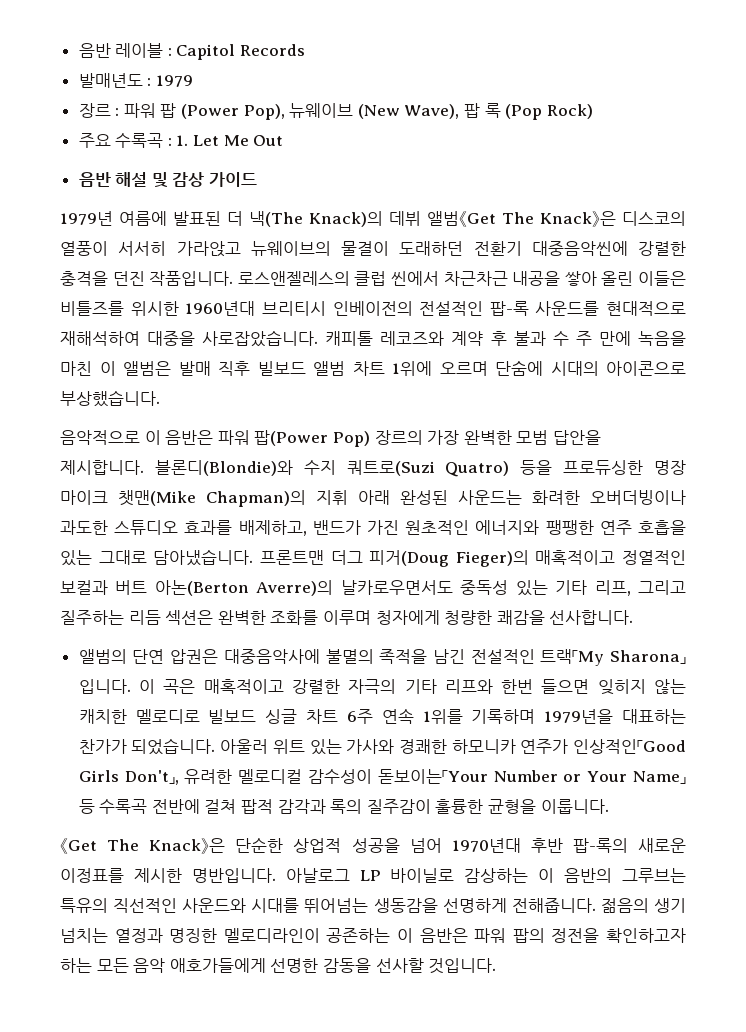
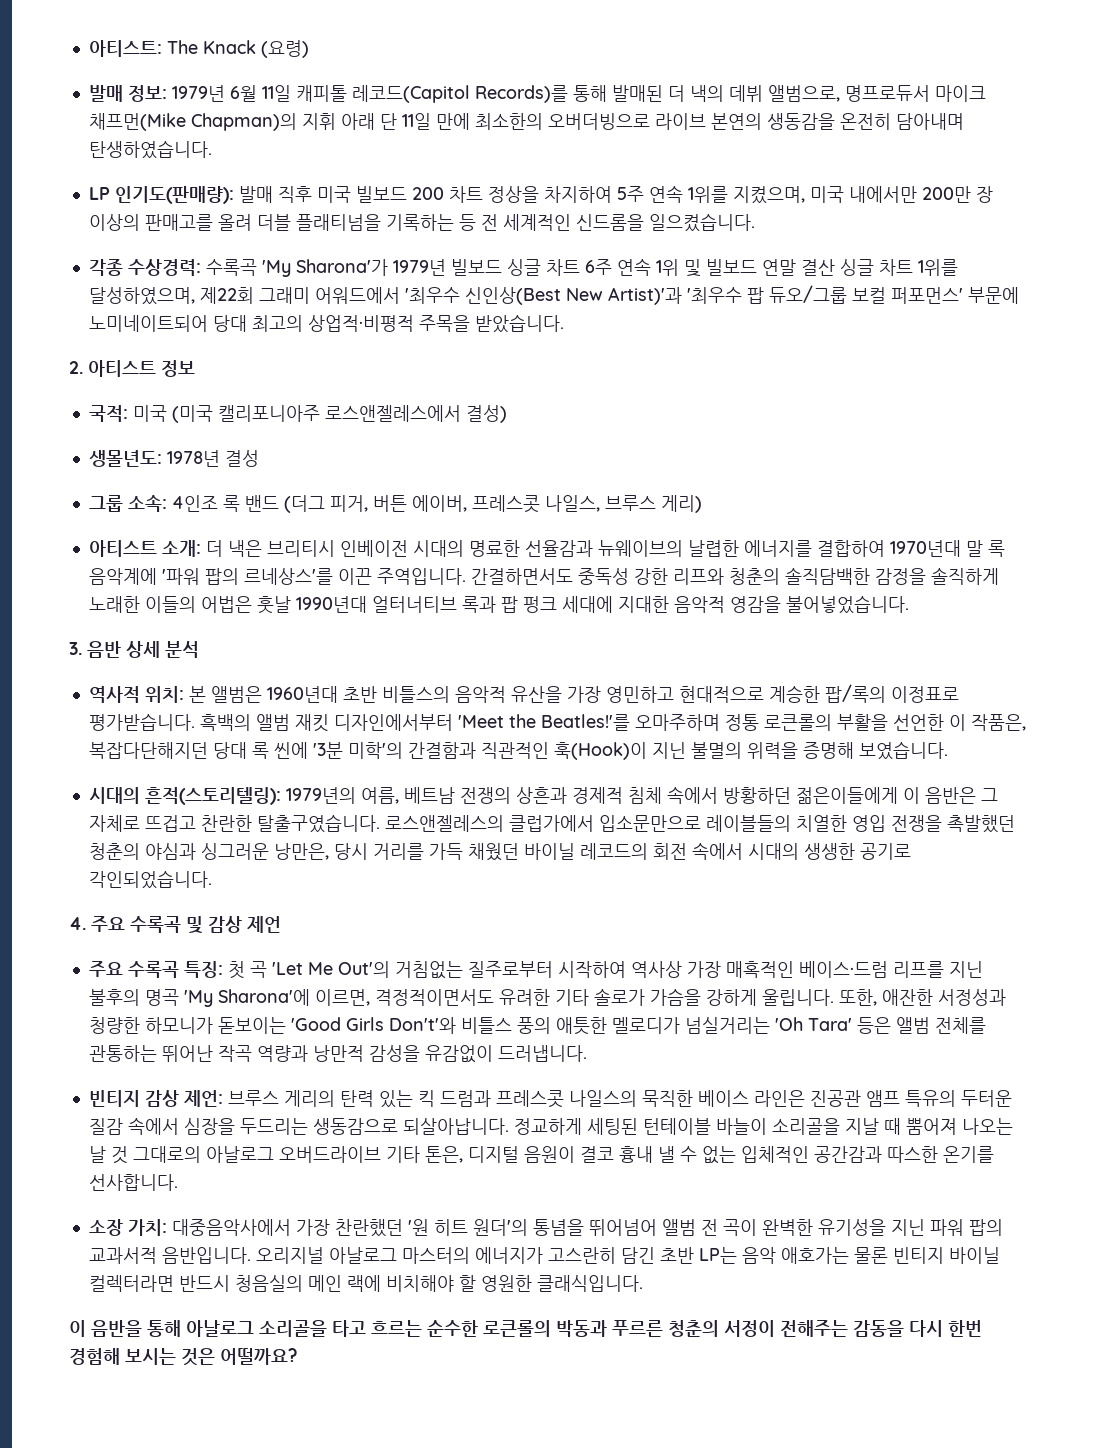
[78,43,306,60] [78,73,193,88] [78,103,593,120] [78,133,284,148] [78,172,258,188] [60,211,686,227] [60,241,686,257] [60,271,686,286] [60,301,686,316] [60,330,686,347] [60,360,686,376] [60,390,160,407] [60,430,601,447] [60,460,686,477] [60,490,686,507] [60,520,686,536] [60,549,686,567] [60,580,686,596] [60,610,634,625] [78,649,686,666] [78,679,686,695] [78,709,200,724] 음반 레이블 : Capitol Records // 발매년도 : 1979 // 장르 : 파워 팝 (Power Pop), 뉴웨이브 (New Wave), 팝 록 (Pop Rock) // 주요 수록곡 : 1. Let Me Out // 음반 해설 및 감상 가이드 // 1979년 여름에 발표된 더 낵(The Knack)의 데뷔 앨범《Get The Knack》은 디스코의 열풍이 서서히 가라앉고 뉴웨이브의 물결이 도래하던 전환기 대중음악씬에 강렬한 충격을 던진 작품입니다. 로스앤젤레스의 클럽 씬에서 차근차근 내공을 쌓아 올린 이들은 비틀즈를 위시한 1960년대 브리티시 인베이전의 전설적인 팝-록 사운드를 현대적으로 재해석하여 대중을 사로잡았습니다. 캐피톨 레코즈와 계약 후 불과 수 주 만에 녹음을 마친 이 앨범은 발매 직후 빌보드 앨범 차트 1위에 오르며 단숨에 시대의 아이콘으로 부상했습니다. // 음악적으로 이 음반은 파워 팝(Power Pop) 장르의 가장 완벽한 모범 답안을 제시합니다. 블론디(Blondie)와 수지 쿼트로(Suzi Quatro) 등을 프로듀싱한 명장 마이크 챗맨(Mike Chapman)의 지휘 아래 완성된 사운드는 화려한 오버더빙이나 과도한 스튜디오 효과를 배제하고, 밴드가 가진 원초적인 에너지와 팽팽한 연주 호흡을 있는 그대로 담아냈습니다. 프론트맨 더그 피거(Doug Fieger)의 매혹적이고 정열적인 보컬과 버트 아논(Berton Averre)의 날카로우면서도 중독성 있는 기타 리프, 그리고 질주하는 리듬 섹션은 완벽한 조화를 이루며 청자에게 청량한 쾌감을 선사합니다. // 앨범의 단연 압권은 대중음악사에 불멸의 족적을 남긴 전설적인 트랙「My Sharona」입니다. 이 곡은 매혹적이고 강렬한 자극의 기타 리프와 한번 들으면 잊히지 않는 캐치한 멜로디로 -> [88,40,309,58] [88,85,986,103] [88,113,964,131] [88,140,212,159] [88,185,993,204] [88,213,755,232] [88,259,446,277] 아티스트: The Knack (요령) // 발매 정보: 1979년 6월 11일 캐피톨 레코드(Capitol Records)를 통해 발매된 더 낵의 데뷔 앨범으로, 명프로듀서 마이크 채프먼(Mike Chapman)의 지휘 아래 단 11일 만에 최소한의 오버더빙으로 라이브 본연의 생동감을 온전히 담아내며 탄생하였습니다. // LP 인기도(판매량): 발매 직후 미국 빌보드 200 차트 정상을 차지하여 5주 연속 1위를 지켰으며, 미국 내에서만 200만 장 이상의 판매고를 올려 더블 플래티넘을 기록하는 등 전 세계적인 신드롬을 일으켰습니다. // 각종 수상경력: 수록곡 'My Sharona'가 1979년
[422,709,686,724] [78,738,686,755] [78,769,686,785] [78,799,609,814] [60,837,686,854] [60,868,686,883] [60,898,686,913] [60,928,687,943] [60,958,497,974] 1위를 기록하며 1979년을 대표하는 찬가가 되었습니다. 아울러 위트 있는 가사와 경쾌한 하모니카 연주가 인상적인「Good Girls Don't」, 유려한 멜로디컬 감수성이 돋보이는「Your Number or Your Name」등 수록곡 전반에 걸쳐 팝적 감각과 록의 질주감이 훌륭한 균형을 이룹니다. // 《Get The Knack》은 단순한 상업적 성공을 넘어 1970년대 후반 팝-록의 새로운 이정표를 제시한 명반입니다. 아날로그 LP 바이닐로 감상하는 이 음반의 그루브는 특유의 직선적인 사운드와 시대를 뛰어넘는 생동감을 선명하게 전해줍니다. 젊음의 생기 넘치는 열정과 명징한 멜로디라인이 공존하는 이 음반은 파워 팝의 정전을 확인하고자 하는 모든 음악 애호가들에게 선명한 감동을 선사할 것입니다. -> [655,259,958,277] [88,285,1019,305] [88,314,564,333] [69,360,195,377] [88,405,507,423] [88,450,259,467] [88,495,702,513] [88,540,1005,557] [88,567,999,585] [88,595,909,614] [69,641,199,658] [88,684,959,703] [88,713,1026,732] [88,741,948,760] [88,786,998,805] [88,814,1015,833] [88,842,911,861] [88,870,212,889] [69,916,281,934] [88,961,983,979] [88,988,1006,1007] [88,1017,986,1035] [88,1045,587,1063] [88,1090,1012,1108] [88,1117,1013,1135] [88,1146,994,1164] [88,1174,178,1191] [88,1219,1003,1237] [88,1247,1000,1264] [88,1275,643,1292] [69,1320,982,1337] [69,1348,297,1366] 1위 및 빌보드 연말 결산 싱글 차트 1위를 달성하였으며, 제22회 그래미 어워드에서 '최우수 신인상(Best New Artist)'과 '최우수 팝 듀오/그룹 보컬 퍼포먼스' 부문에 노미네이트되어 당대 최고의 상업적·비평적 주목을 받았습니다. // 2. 아티스트 정보 // 국적: 미국 (미국 캘리포니아주 로스앤젤레스에서 결성) // 생몰년도: 1978년 결성 // 그룹 소속: 4인조 록 밴드 (더그 피거, 버튼 에이버, 프레스콧 나일스, 브루스 게리) // 아티스트 소개: 더 낵은 브리티시 인베이전 시대의 명료한 선율감과 뉴웨이브의 날렵한 에너지를 결합하여 1970년대 말 록 음악계에 '파워 팝의 르네상스'를 이끈 주역입니다. 간결하면서도 중독성 강한 리프와 청춘의 솔직담백한 감정을 솔직하게 노래한 이들의 어법은 훗날 1990년대 얼터너티브 록과 팝 펑크 세대에 지대한 음악적 영감을 불어넣었습니다. // 3. 음반 상세 분석 // 역사적 위치: 본 앨범은 1960년대 초반 비틀스의 음악적 유산을 가장 영민하고 현대적으로 계승한 팝/록의 이정표로 평가받습니다. 흑백의 앨범 재킷 디자인에서부터 'Meet the Beatles!'를 오마주하며 정통 로큰롤의 부활을 선언한 이 작품은, 복잡다단해지던 당대 록 씬에 '3분 미학'의 간결함과 직관적인 훅(Hook)이 지닌 불멸의 위력을 증명해 보였습니다. // 시대의 흔적(스토리텔링): 1979년의 여름, 베트남 전쟁의 상흔과 경제적 침체 속에서 방황하던 젊은이들에게 이 음반은 그 자체로 뜨겁고 찬란한 탈출구였습니다. 로스앤젤레스의 클럽가에서 입소문만으로 레이블들의 치열한 영입 전쟁을 촉발했던 청춘의 야심과 싱그러운 낭만은, 당시 거리를 가득 채웠던 바이닐 레코드의 회전 속에서 시대의 생생한 공기로 각인되었습니다. // 4. 주요 수록곡 및 감상 제언 // 주요 수록곡 특징: 첫 곡 'Let Me Out'의 거침없는 질주로부터 시작하여 역사상 가장 매혹적인 베이스·드럼 리프를 지닌 불후의 명곡 'My Sharona'에 이르면, 격정적이면서도 유려한 기타 솔로가 가슴을 강하게 울립니다. 또한, 애잔한 서정성과 청량한 하모니가 돋보이는 'Good Girls Don't'와 비틀스 풍의 애틋한 멜로디가 넘실거리는 'Oh Tara' 등은 앨범 전체를 관통하는 뛰어난 작곡 역량과 낭만적 감성을 유감없이 드러냅니다. // 빈티지 감상 제언: 브루스 게리의 탄력 있는 킥 드럼과 프레스콧 나일스의 묵직한 베이스 라인은 진공관 앰프 특유의 두터운 질감 속에서 심장을 두드리는 생동감으로 되살아납니다. 정교하게 세팅된 턴테이블 바늘이 소리골을 지날 때 뿜어져 나오는 날 것 그대로의 아날로그 오버드라이브 기타 톤은, 디지털 음원이 결코 흉내 낼 수 없는 입체적인 공간감과 따스한 온기를 선사합니다. // 소장 가치: 대중음악사에서 가장 찬란했던 '원 히트 원더'의 통념을 뛰어넘어 앨범 전 곡이 완벽한 유기성을 지닌 파워 팝의 교과서적 음반입니다. 오리지널 아날로그 마스터의 에너지가 고스란히 담긴 초반 LP는 음악 애호가는 물론 빈티지 바이닐 컬렉터라면 반드시 청음실의 메인 랙에 비치해야 할 영원한 클래식입니다. // 이 음반을 통해 아날로그 소리골을 타고 흐르는 순수한 로큰롤의 박동과 푸르른 청춘의 서정이 전해주는 감동을 다시 한번 경험해 보시는 것은 어떨까요?

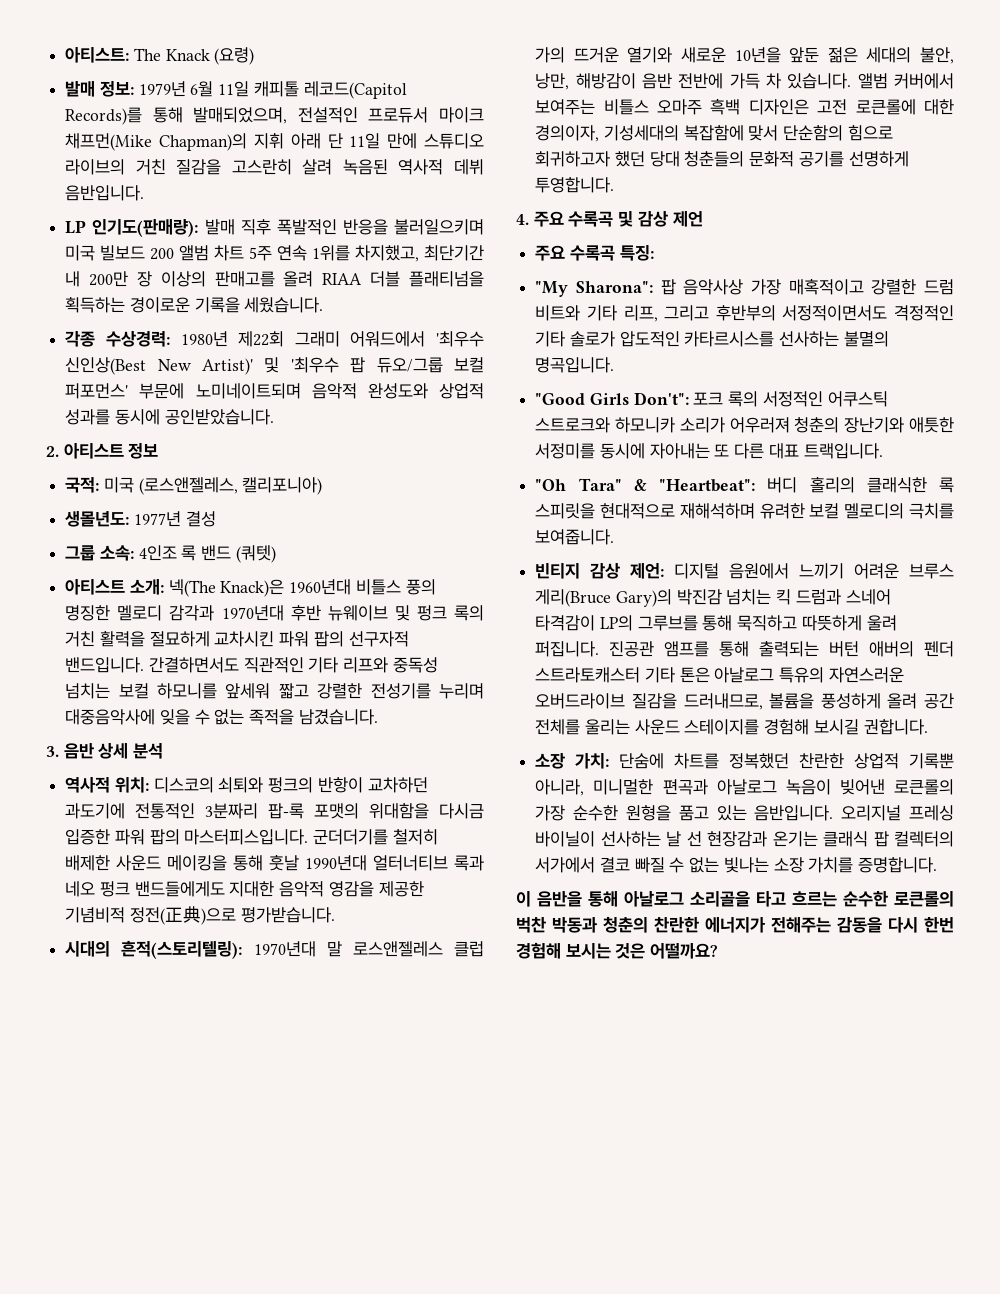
[611,85,930,102] 발매된 더 낵의 데뷔 앨범으로, 명프로듀서 -> [193,107,429,124] 발매되었으며, 전설적인 프로듀서
[474,113,964,130] [88,140,212,159] [88,185,917,204] 최소한의 오버더빙으로 라이브 본연의 생동감을 온전히 담아내며 탄생하였습니다. // LP 인기도(판매량): 발매 직후 미국 빌보드 200 차트 정상을 차지하여 5주 연속 1위를 지켰으며, 미국 내에서만 -> [423,133,484,149] [65,159,484,175] [65,185,145,201] [65,219,484,237] [65,245,485,262] [65,271,81,287] 스튜디오 라이브의 거친 질감을 고스란히 살려 녹음된 역사적 데뷔 음반입니다. // LP 인기도(판매량): 발매 직후 폭발적인 반응을 불러일으키며 미국 빌보드 200 앨범 차트 5주 연속 1위를 차지했고, 최단기간 내
(252, 222) none -> [322,273,363,285] RIAA
[385,213,755,232] [88,258,958,277] [88,287,195,305] 기록하는 등 전 세계적인 신드롬을 일으켰습니다. // 각종 수상경력: 수록곡 'My Sharona'가 1979년 빌보드 싱글 차트 6주 연속 1위 및 빌보드 연말 결산 싱글 차트 1위를 달성하였으며, -> [65,297,324,313] [65,331,228,347] 획득하는 경이로운 기록을 세웠습니다. // 각종 수상경력: 1980년
[607,287,682,305] Artist)'과 -> [202,357,280,375] Artist)' 및
[88,314,564,333] 노미네이트되어 당대 최고의 상업적·비평적 주목을 받았습니다. -> [195,383,484,399] [65,409,274,425] 노미네이트되며 음악적 완성도와 상업적 성과를 동시에 공인받았습니다.
[171,405,507,423] (미국 캘리포니아주 로스앤젤레스에서 결성) -> [138,477,323,495] (로스앤젤레스, 캘리포니아)
[166,450,220,467] 1978년 -> [133,511,181,527] 1977년
[283,495,702,513] [88,540,1005,557] [88,567,999,585] [88,595,909,614] (더그 피거, 버튼 에이버, 프레스콧 나일스, 브루스 게리) // 아티스트 소개: 더 낵은 브리티시 인베이전 시대의 명료한 선율감과 뉴웨이브의 날렵한 에너지를 결합하여 1970년대 말 록 음악계에 '파워 팝의 르네상스'를 이끈 주역입니다. 간결하면서도 중독성 강한 리프와 청춘의 솔직담백한 감정을 솔직하게 노래한 이들의 어법은 훗날 1990년대 얼터너티브 록과 팝 펑크 세대에 지대한 음악적 영감을 불어넣었습니다. -> [235,545,276,563] [65,579,436,597] [65,605,484,621] [65,631,409,647] [65,657,438,673] [65,683,485,699] [65,709,378,725] (쿼텟) // 아티스트 소개: 넥(The Knack)은 1960년대 비틀스 풍의 명징한 멜로디 감각과 1970년대 후반 뉴웨이브 및 펑크 록의 거친 활력을 절묘하게 교차시킨 파워 팝의 선구자적 밴드입니다. 간결하면서도 직관적인 기타 리프와 중독성 넘치는 보컬 하모니를 앞세워 짧고 강렬한 전성기를 누리며 대중음악사에 잊을 수 없는 족적을 남겼습니다.
[188,684,959,703] [88,713,1026,732] [88,741,948,760] [88,786,998,805] [88,814,1015,833] [88,842,911,861] [88,870,212,889] 본 앨범은 1960년대 초반 비틀스의 음악적 유산을 가장 영민하고 현대적으로 계승한 팝/록의 이정표로 평가받습니다. 흑백의 앨범 재킷 디자인에서부터 'Meet the Beatles!'를 오마주하며 정통 로큰롤의 부활을 선언한 이 작품은, 복잡다단해지던 당대 록 씬에 '3분 미학'의 간결함과 직관적인 훅(Hook)이 지닌 불멸의 위력을 증명해 보였습니다. // 시대의 흔적(스토리텔링): 1979년의 여름, 베트남 전쟁의 상흔과 경제적 침체 속에서 방황하던 젊은이들에게 이 음반은 그 자체로 뜨겁고 찬란한 탈출구였습니다. 로스앤젤레스의 클럽가에서 입소문만으로 레이블들의 치열한 영입 전쟁을 촉발했던 청춘의 야심과 싱그러운 낭만은, 당시 거리를 가득 채웠던 바이닐 레코드의 회전 속에서 시대의 생생한 공기로 각인되었습니다. -> [153,777,428,793] [65,803,484,819] [65,829,438,845] [65,854,485,871] [65,881,424,897] [65,906,335,925] [65,940,484,959] [535,47,954,64] [535,73,954,90] [535,98,954,115] [535,125,893,142] [535,151,909,167] [535,177,615,193] 디스코의 쇠퇴와 펑크의 반항이 교차하던 과도기에 전통적인 3분짜리 팝-록 포맷의 위대함을 다시금 입증한 파워 팝의 마스터피스입니다. 군더더기를 철저히 배제한 사운드 메이킹을 통해 훗날 1990년대 얼터너티브 록과 네오 펑크 밴드들에게도 지대한 음악적 영감을 제공한 기념비적 정전(正典)으로 평가받습니다. // 시대의 흔적(스토리텔링): 1970년대 말 로스앤젤레스 클럽 가의 뜨거운 열기와 새로운 10년을 앞둔 젊은 세대의 불안, 낭만, 해방감이 음반 전반에 가득 차 있습니다. 앨범 커버에서 보여주는 비틀스 오마주 흑백 디자인은 고전 로큰롤에 대한 경의이자, 기성세대의 복잡함에 맞서 단순함의 힘으로 회귀하고자 했던 당대 청춘들의 문화적 공기를 선명하게 투영합니다.
[227,961,983,979] [88,988,1006,1007] [88,1017,986,1035] [88,1045,587,1063] [88,1090,1012,1108] [88,1117,1013,1135] [88,1146,994,1164] [88,1174,178,1191] [88,1219,1003,1237] [88,1247,1000,1264] [88,1275,643,1292] 첫 곡 'Let Me Out'의 거침없는 질주로부터 시작하여 역사상 가장 매혹적인 베이스·드럼 리프를 지닌 불후의 명곡 'My Sharona'에 이르면, 격정적이면서도 유려한 기타 솔로가 가슴을 강하게 울립니다. 또한, 애잔한 서정성과 청량한 하모니가 돋보이는 'Good Girls Don't'와 비틀스 풍의 애틋한 멜로디가 넘실거리는 'Oh Tara' 등은 앨범 전체를 관통하는 뛰어난 작곡 역량과 낭만적 감성을 유감없이 드러냅니다. // 빈티지 감상 제언: 브루스 게리의 탄력 있는 킥 드럼과 프레스콧 나일스의 묵직한 베이스 라인은 진공관 앰프 특유의 두터운 질감 속에서 심장을 두드리는 생동감으로 되살아납니다. 정교하게 세팅된 턴테이블 바늘이 소리골을 지날 때 뿜어져 나오는 날 것 그대로의 아날로그 오버드라이브 기타 톤은, 디지털 음원이 결코 흉내 낼 수 없는 입체적인 공간감과 따스한 온기를 선사합니다. // 소장 가치: 대중음악사에서 가장 찬란했던 '원 히트 원더'의 통념을 뛰어넘어 앨범 전 곡이 완벽한 유기성을 지닌 파워 팝의 교과서적 음반입니다. 오리지널 아날로그 마스터의 에너지가 고스란히 담긴 초반 LP는 음악 애호가는 물론 빈티지 바이닐 컬렉터라면 반드시 청음실의 메인 랙에 비치해야 할 영원한 클래식입니다. -> [535,278,955,297] [535,305,954,322] [535,331,889,347] [535,357,615,373] [535,391,888,407] [535,417,955,433] [535,443,883,459] [535,476,954,493] [535,503,955,519] [535,529,615,545] [535,563,954,579] [535,589,891,607] [535,615,897,631] [535,641,954,657] [535,667,904,683] [535,693,954,710] [535,719,928,735] [535,753,954,769] [535,779,954,796] [535,805,954,821] [535,831,954,847] [535,857,938,873] // "My Sharona": 팝 음악사상 가장 매혹적이고 강렬한 드럼 비트와 기타 리프, 그리고 후반부의 서정적이면서도 격정적인 기타 솔로가 압도적인 카타르시스를 선사하는 불멸의 명곡입니다. // "Good Girls Don't": 포크 록의 서정적인 어쿠스틱 스트로크와 하모니카 소리가 어우러져 청춘의 장난기와 애틋한 서정미를 동시에 자아내는 또 다른 대표 트랙입니다. // "Oh Tara" & "Heartbeat": 버디 홀리의 클래식한 록 스피릿을 현대적으로 재해석하며 유려한 보컬 멜로디의 극치를 보여줍니다. // 빈티지 감상 제언: 디지털 음원에서 느끼기 어려운 브루스 게리(Bruce Gary)의 박진감 넘치는 킥 드럼과 스네어 타격감이 LP의 그루브를 통해 묵직하고 따뜻하게 울려 퍼집니다. 진공관 앰프를 통해 출력되는 버턴 애버의 펜더 스트라토캐스터 기타 톤은 아날로그 특유의 자연스러운 오버드라이브 질감을 드러내므로, 볼륨을 풍성하게 올려 공간 전체를 울리는 사운드 스테이지를 경험해 보시길 권합니다. // 소장 가치: 단숨에 차트를 정복했던 찬란한 상업적 기록뿐 아니라, 미니멀한 편곡과 아날로그 녹음이 빚어낸 로큰롤의 가장 순수한 원형을 품고 있는 음반입니다. 오리지널 프레싱 바이닐이 선사하는 날 선 현장감과 온기는 클래식 팝 컬렉터의 서가에서 결코 빠질 수 없는 빛나는 소장 가치를 증명합니다.
[556,1320,775,1337] 박동과 푸르른 청춘의 서정이 -> [516,916,765,933] 벅찬 박동과 청춘의 찬란한 에너지가

